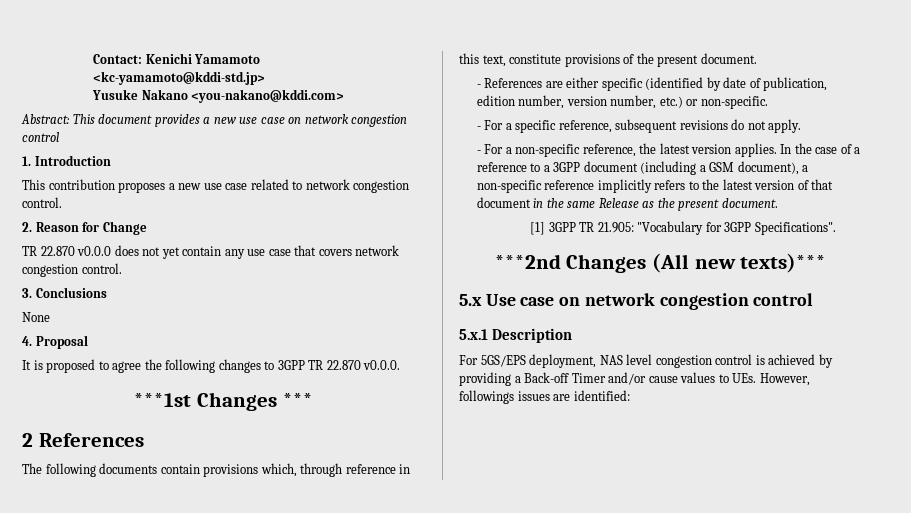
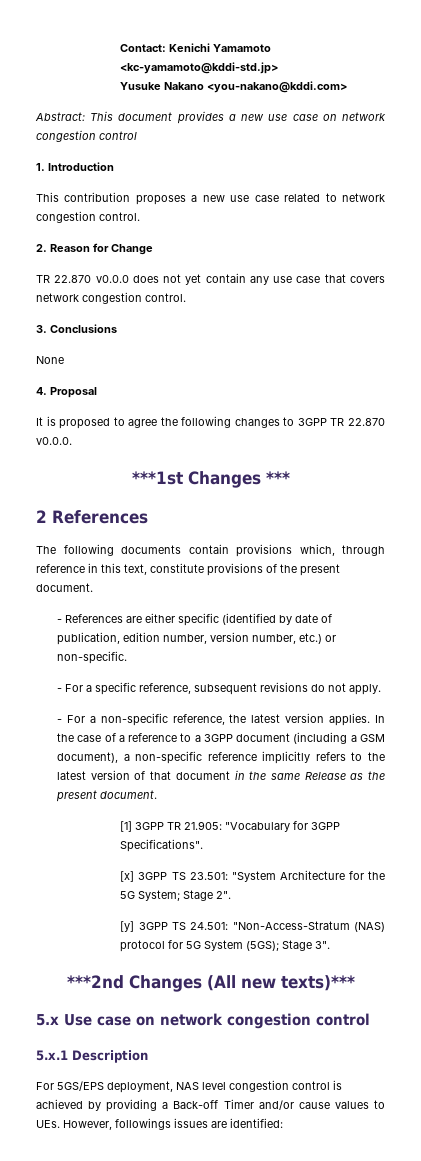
(836, 228) none -> [120,870,385,882] [120,890,232,901] [120,921,385,932] [120,940,331,952] // [x] 3GPP TS 23.501: "System Architecture for the 5G System; Stage 2". // [y] 3GPP TS 24.501: "Non-Access-Stratum (NAS) protocol for 5G System (5GS); Stage 3".

